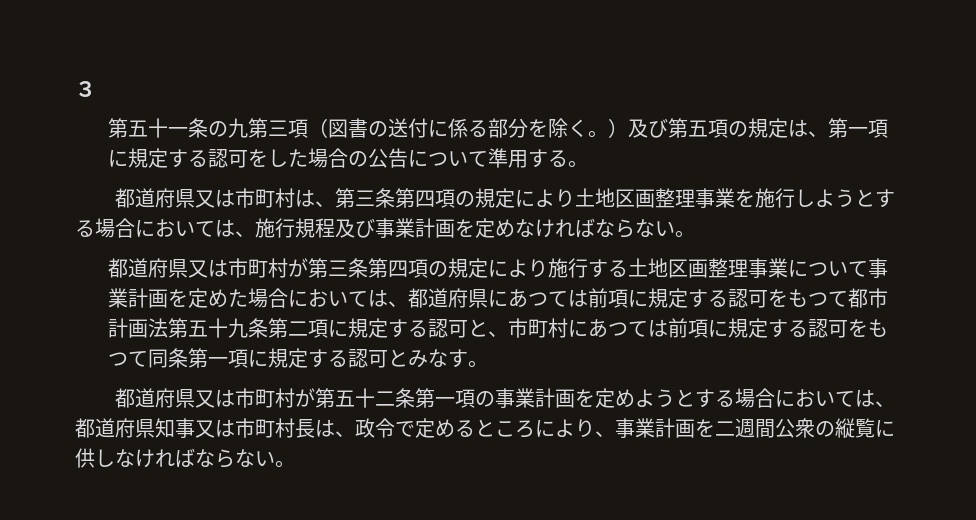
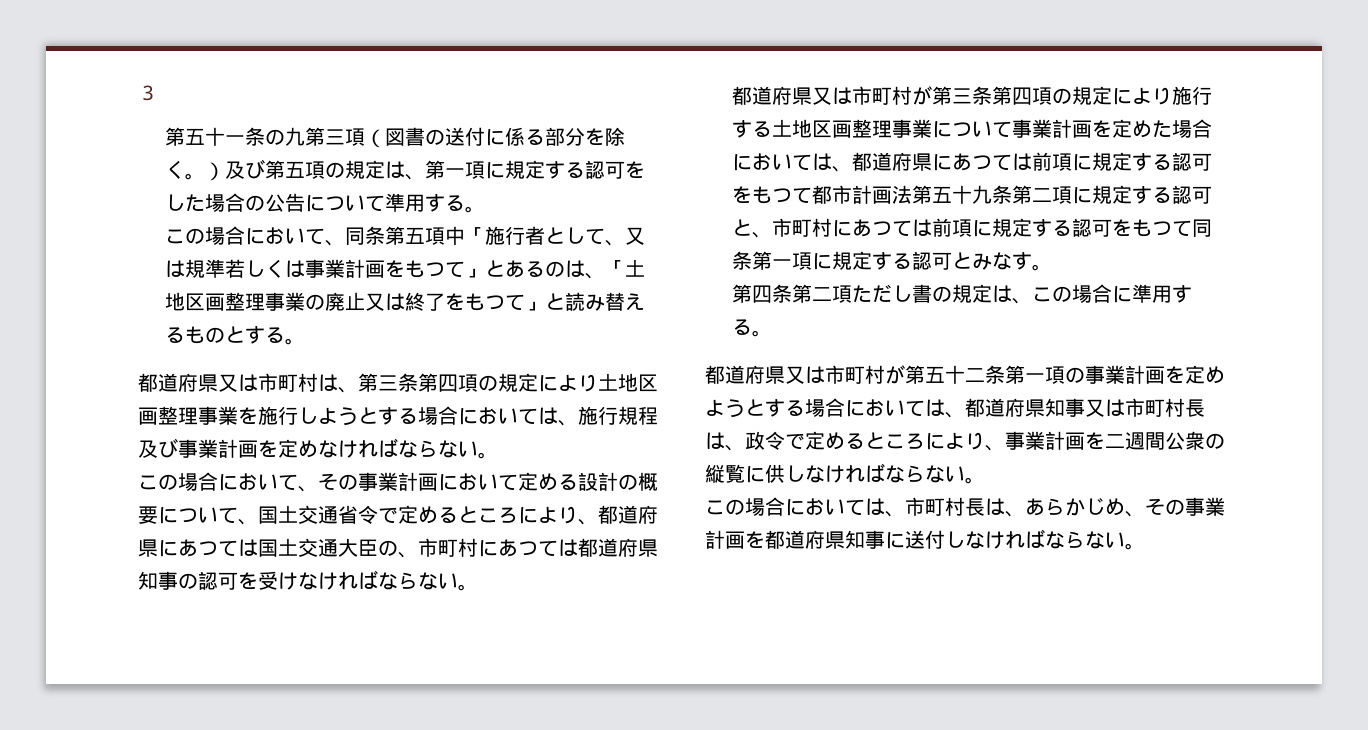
(588, 164) none -> [165,226,646,246] [165,259,646,279] [165,292,646,311] [165,326,306,345] // この場合において、同条第五項中「施行者として、又は規準若しくは事業計画をもつて」とあるのは、「土地区画整理事業の廃止又は終了をもつて」と読み替えるものとする。
(695, 234) none -> [138,472,658,492] [138,505,658,525] [138,538,658,558] [138,570,478,591] // この場合において、その事業計画において定める設計の概要について、国土交通省令で定めるところにより、都道府県にあつては国土交通大臣の、市町村にあつては都道府県知事の認可を受けなければならない。
(488, 364) none -> [732,284,1193,304] [732,319,773,337] // 第四条第二項ただし書の規定は、この場合に準用する。
(295, 464) none -> [705,497,1225,517] [705,529,1145,550] // この場合においては、市町村長は、あらかじめ、その事業計画を都道府県知事に送付しなければならない。

